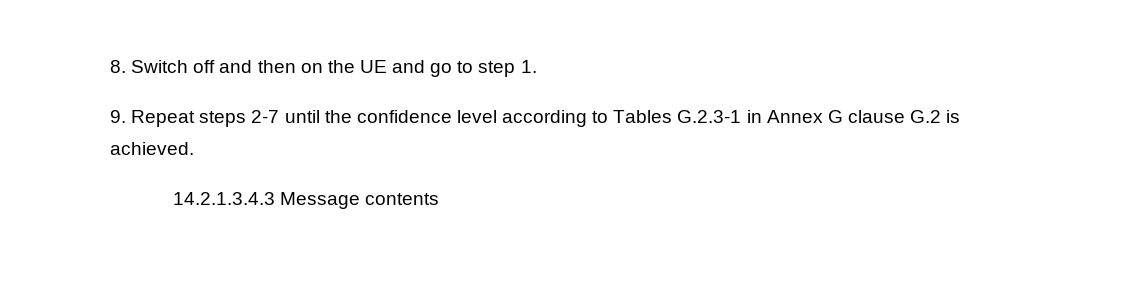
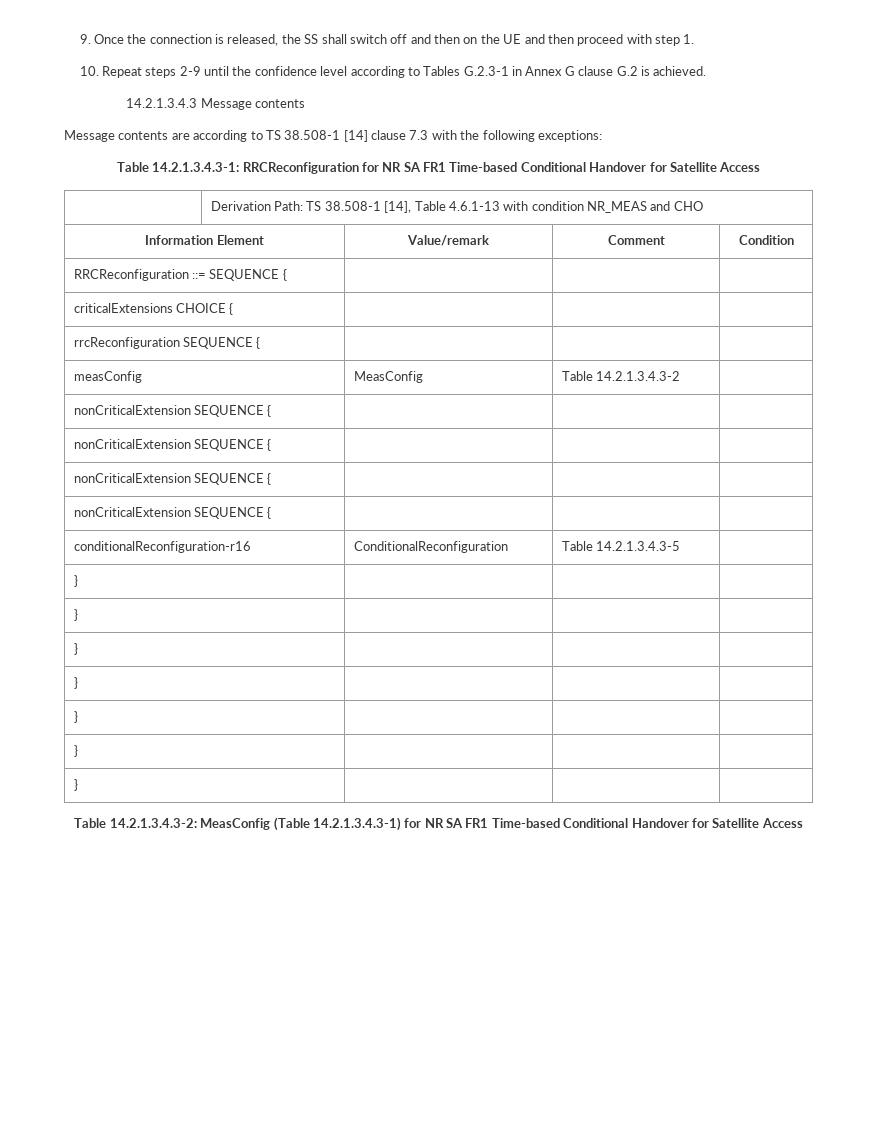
[109,60,189,73] 8. Switch -> [79,34,387,46] 9. Once the connection is released, the SS shall switch
[430,61,474,77] go to -> [547,34,652,46] then proceed with
[109,110,126,123] 9. -> [79,66,99,76] 10.
[251,110,280,123] 2-7 -> [179,66,201,76] 2-9
(440, 199) none -> [64,130,602,142] [116,162,761,174] [210,201,703,213] [145,235,264,245] [407,235,489,246] [607,235,665,245] [738,235,794,245] [73,269,287,281] [73,303,234,315] [73,337,261,349] [73,371,142,383] [353,371,423,383] [561,371,681,381] [73,405,272,417] [73,439,272,451] [73,473,272,485] [73,507,272,519] [73,541,251,553] [353,541,508,553] [561,541,681,551] [73,575,78,587] [73,609,78,621] [73,643,78,655] [73,677,78,689] [73,711,78,723] [73,745,78,757] [73,779,78,791] [74,817,803,831] // Message contents are according to TS 38.508-1 [14] clause 7.3 with the following exceptions: // Table 14.2.1.3.4.3-1: RRCReconfiguration for NR SA FR1 Time-based Conditional Handover for Satellite Access // | Derivation Path: TS 38.508-1 [14], Table 4.6.1-13 with condition NR_MEAS and CHO // Information Element | Value/remark | Comment | Condition // RRCReconfiguration ::= SEQUENCE { | | | // criticalExtensions CHOICE { | | | // rrcReconfiguration SEQUENCE { | | | // measConfig | MeasConfig | Table 14.2.1.3.4.3-2 | // nonCriticalExtension SEQUENCE { | | | // nonCriticalExtension SEQUENCE { | | | // nonCriticalExtension SEQUENCE { | | | // nonCriticalExtension SEQUENCE { | | | // conditionalReconfiguration-r16 | ConditionalReconfiguration | Table 14.2.1.3.4.3-5 | // } | | | // } | | | // } | | | // } | | | // } | | | // } | | | // } | | | // Table 14.2.1.3.4.3-2: MeasConfig (Table 14.2.1.3.4.3-1) for NR SA FR1 Time-based Conditional Handover for Satellite Access

